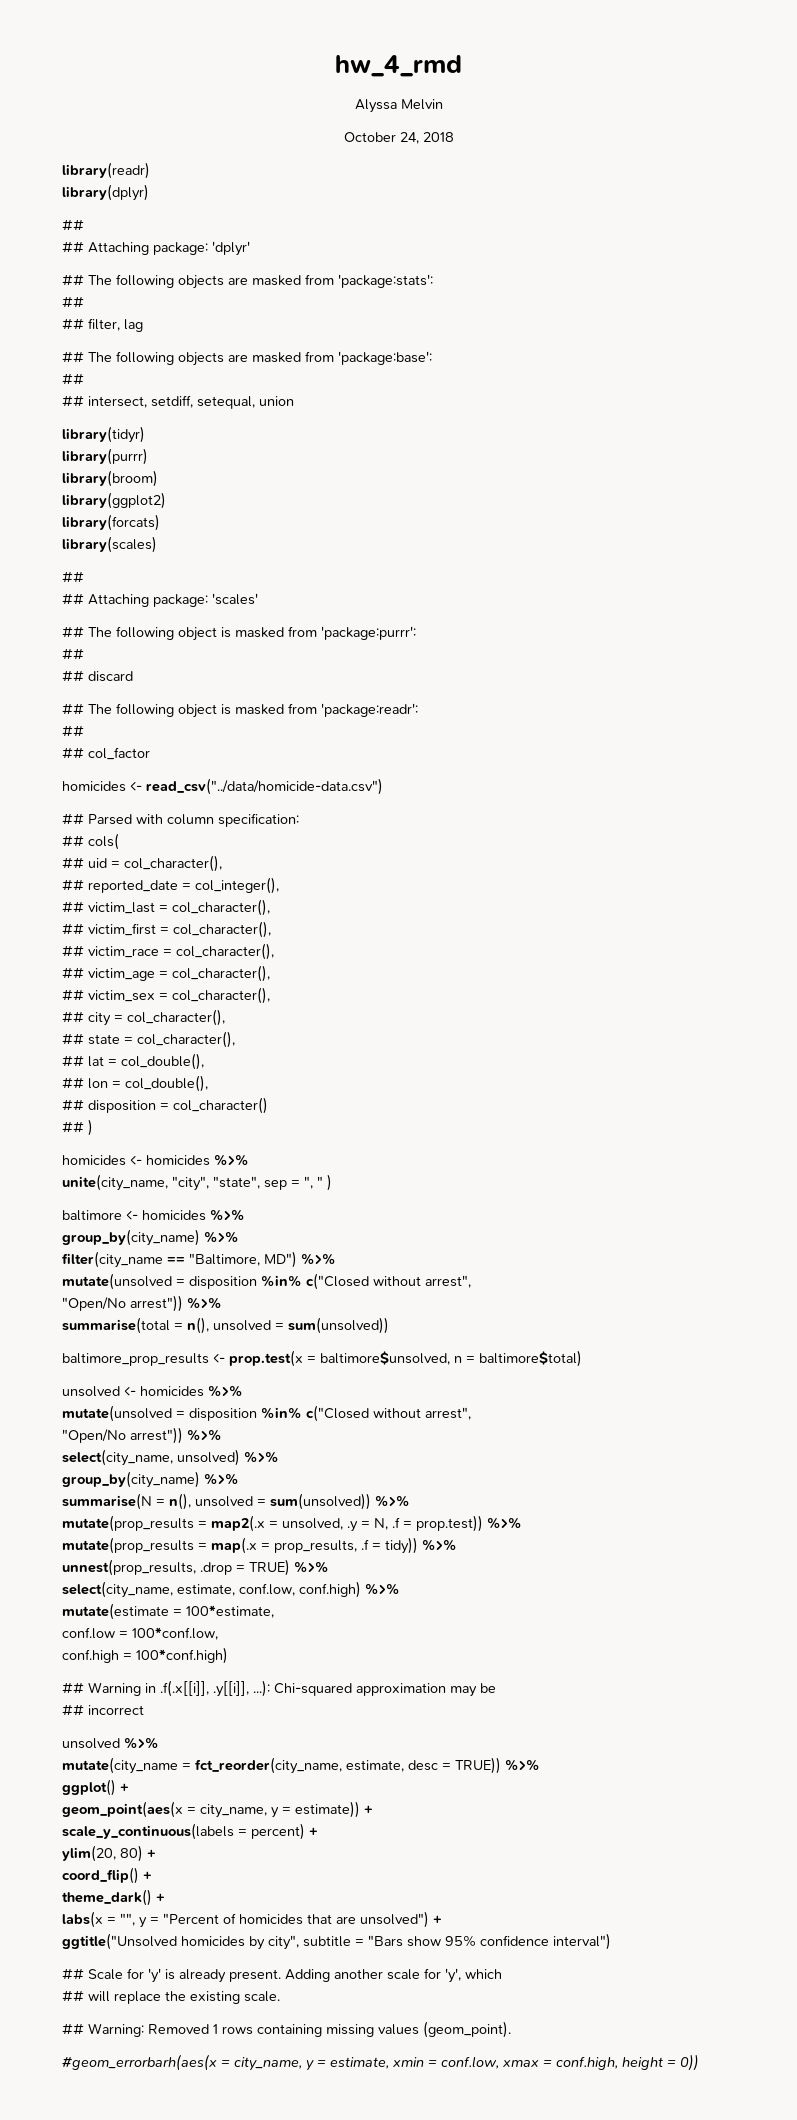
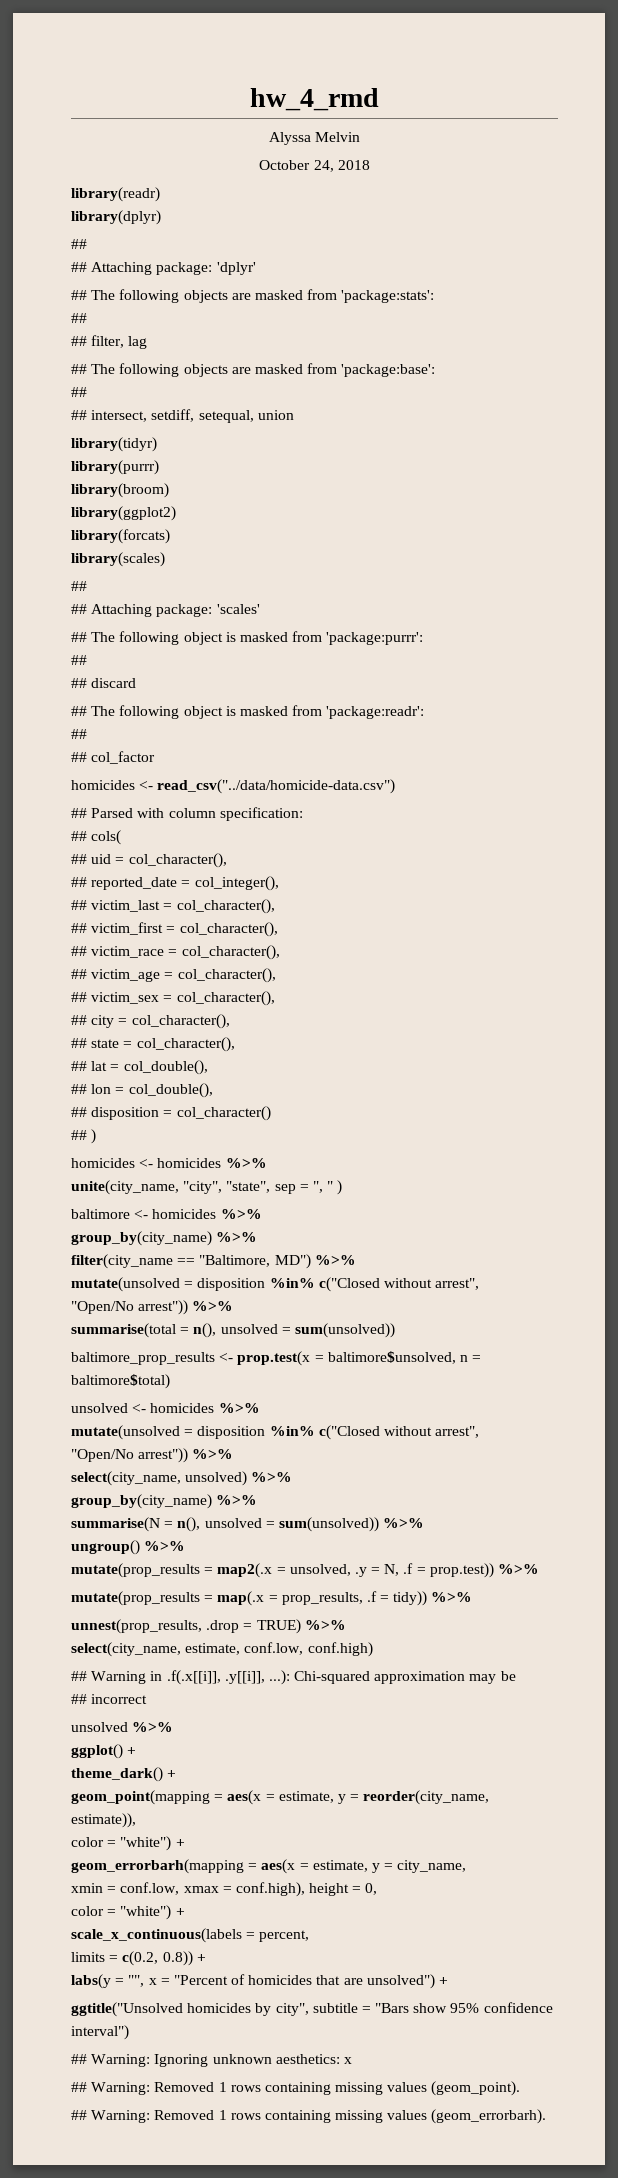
(410, 1501) none -> [71,1540,186,1555] // ungroup() %>%
[365,1583,400,1595] [62,1603,274,1620] [62,1627,218,1640] [62,1647,228,1664] %>% // mutate(estimate = 100*estimate, // conf.low = 100*conf.low, // conf.high = 100*conf.high) -> (373, 1649) none
[62,1757,540,1774] [62,1779,129,1796] [62,1801,373,1818] [62,1823,318,1840] [62,1845,156,1862] [62,1867,152,1884] [62,1889,165,1906] [62,1911,103,1928] mutate(city_name = fct_reorder(city_name, estimate, desc = TRUE)) %>% // ggplot() + // geom_point(aes(x = city_name, y = estimate)) + // scale_y_continuous(labels = percent) + // ylim(20, 80) + // coord_flip() + // theme_dark() + // labs(x -> [71,1744,137,1759] [71,1767,177,1782] [71,1790,490,1805] [71,1813,136,1828] [71,1836,185,1851] [71,1859,467,1874] [71,1882,378,1897] [71,1905,185,1920] [71,1928,310,1943] [71,1951,206,1966] [71,1974,111,1989] ggplot() + // theme_dark() + // geom_point(mapping = aes(x = estimate, y = reorder(city_name, estimate)), // color = "white") + // geom_errorbarh(mapping = aes(x = estimate, y = city_name, // xmin = conf.low, xmax = conf.high), height = 0, // color = "white") + // scale_x_continuous(labels = percent, // limits = c(0.2, 0.8)) + // labs(y
[139,1917,147,1928] y -> [148,1978,157,1985] x
[88,1968,502,1983] [62,1990,280,2004] Scale for 'y' is already present. Adding another scale for 'y', which // ## will replace the existing scale. -> [91,2054,352,2067] Warning: Ignoring unknown aesthetics: x
[62,2054,699,2071] #geom_errorbarh(aes(x = city_name, y = estimate, xmin = conf.low, xmax = conf.high, height = 0)) -> [71,2109,547,2124] ## Warning: Removed 1 rows containing missing values (geom_errorbarh).

